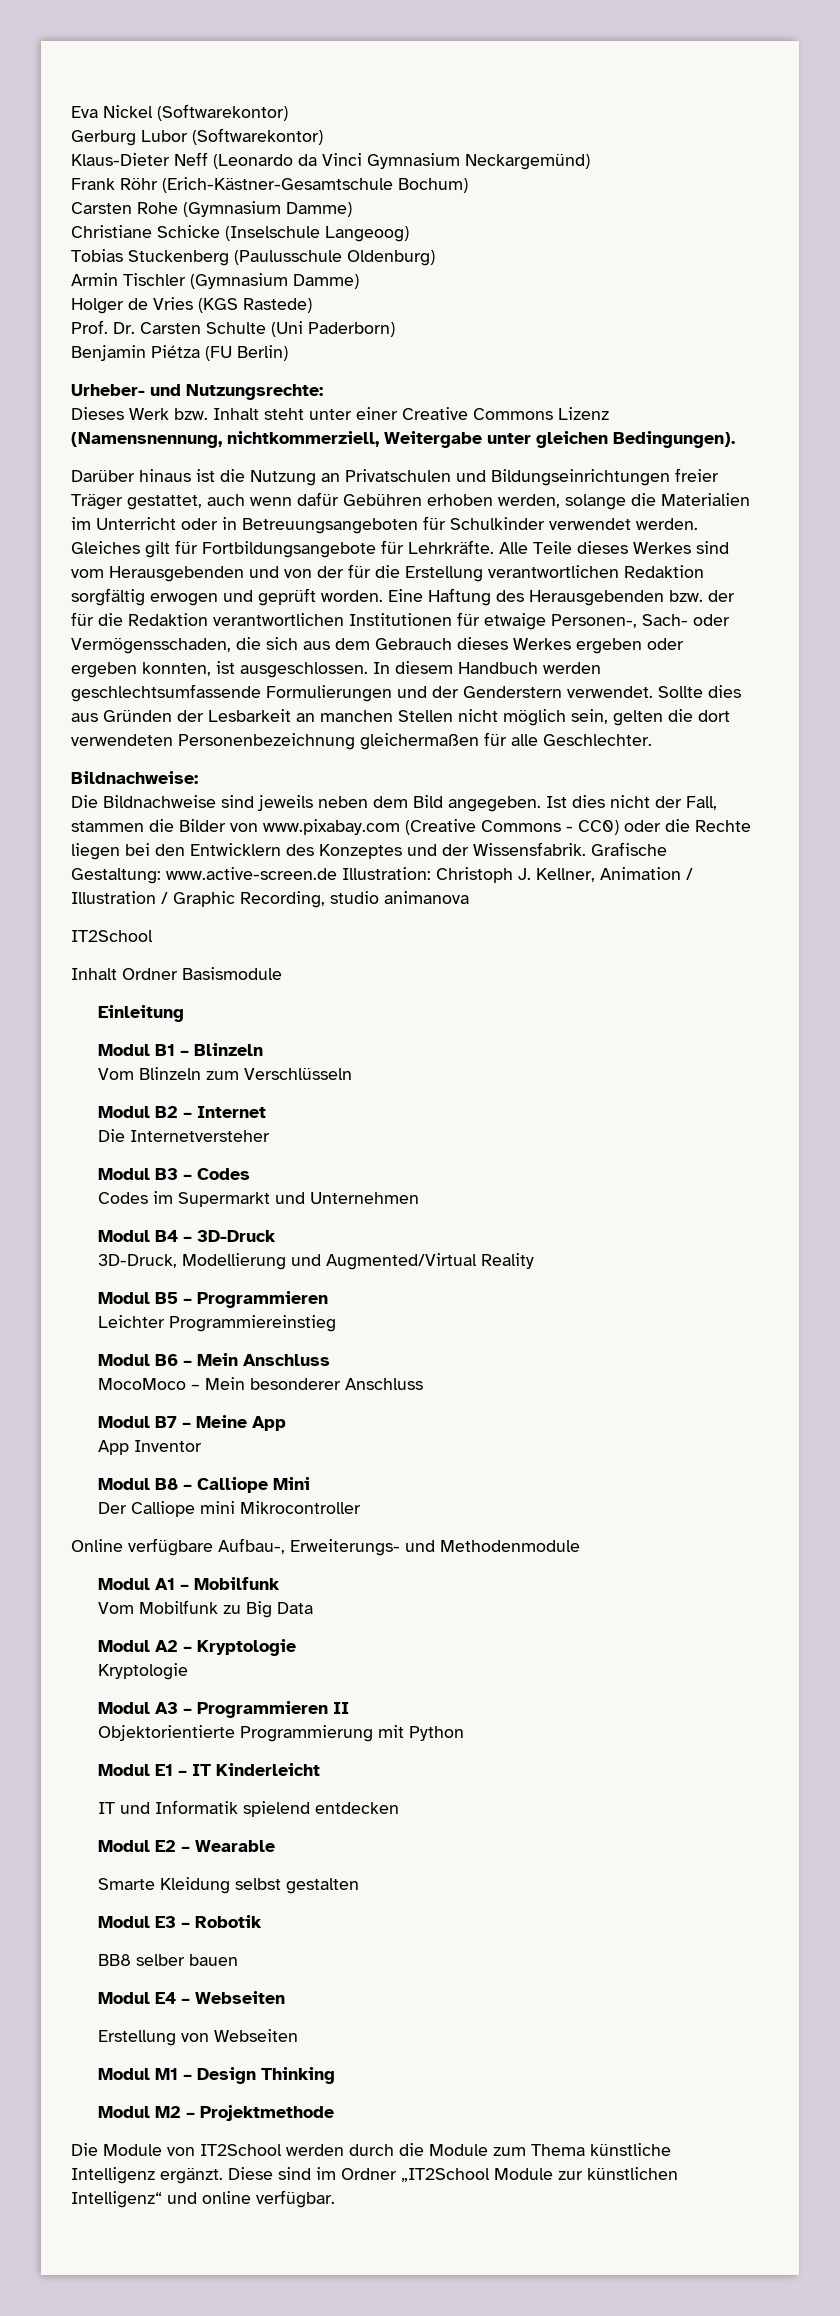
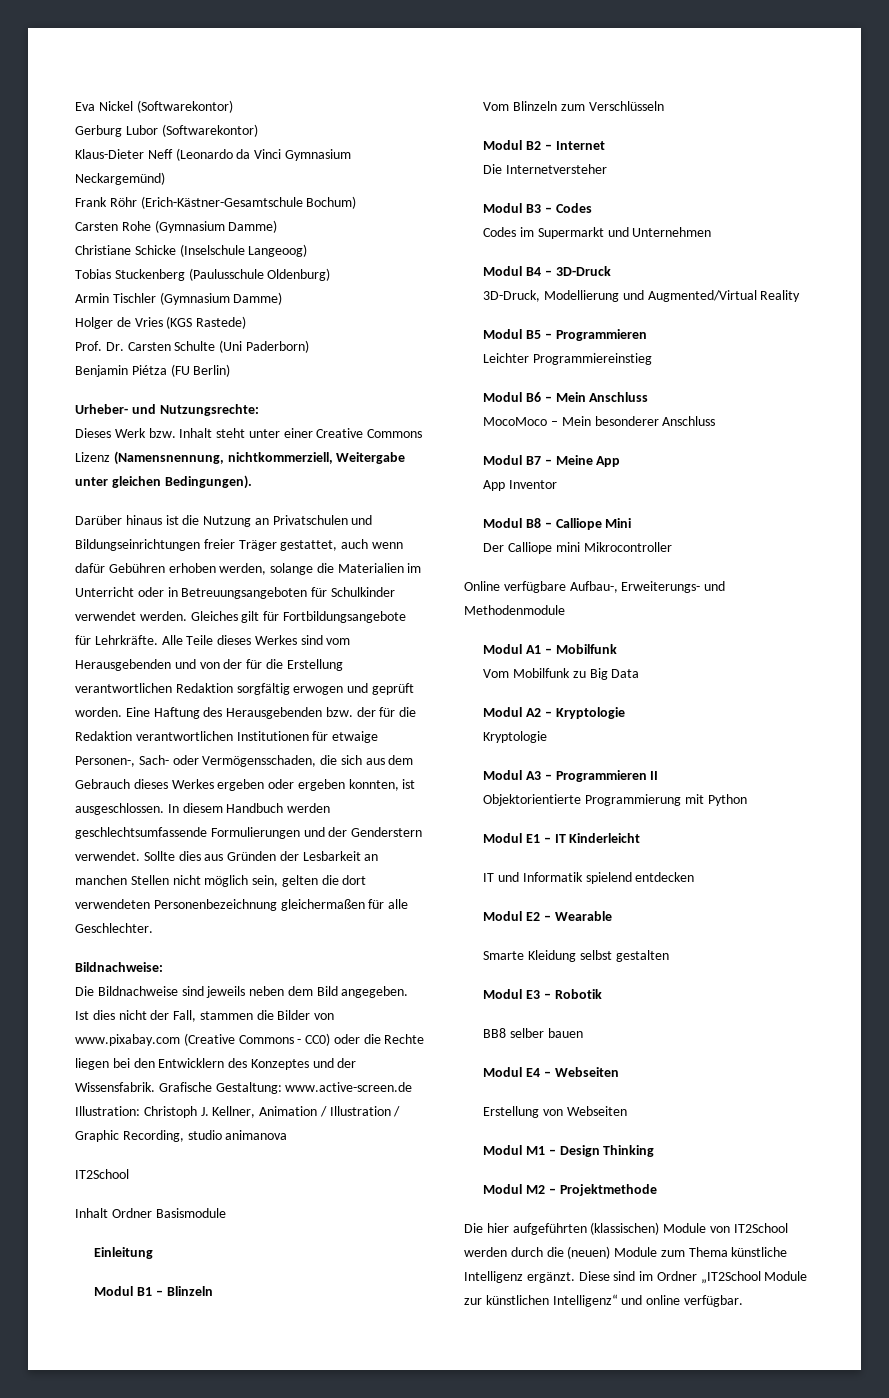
(98, 2149) none -> [486,1222,660,1235] hier aufgeführten (klassischen)
(424, 2149) none -> [567,1246,611,1259] (neuen)

